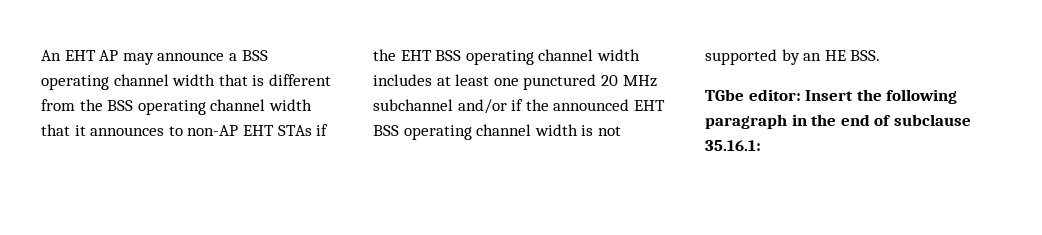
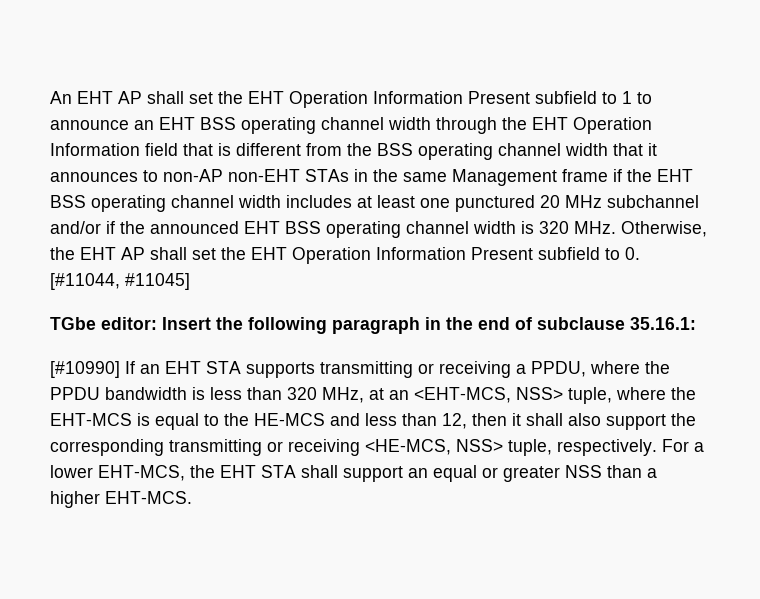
[122,50,268,65] [41,74,216,90] may announce a BSS operating channel width -> [147,91,652,108] [50,117,652,134] [50,143,178,156] shall set the EHT Operation Information Present subfield to 1 to announce an EHT BSS operating channel width through the EHT Operation Information field
[242,125,312,136] EHT STAs -> [228,169,608,186] non-EHT STAs in the same Management frame
[597,126,621,136] [705,49,881,65] not supported by an HE BSS. -> [539,221,707,237] [50,247,640,264] [50,273,190,290] 320 MHz. Otherwise, the EHT AP shall set the EHT Operation Information Present subfield to 0. [#11044, #11045]
(761, 145) none -> [50,361,670,378] [50,387,696,404] [50,413,696,430] [50,439,704,456] [50,465,657,482] [50,491,192,508] // [#10990] If an EHT STA supports transmitting or receiving a PPDU, where the PPDU bandwidth is less than 320 MHz, at an <EHT-MCS, NSS> tuple, where the EHT-MCS is equal to the HE-MCS and less than 12, then it shall also support the corresponding transmitting or receiving <HE-MCS, NSS> tuple, respectively. For a lower EHT-MCS, the EHT STA shall support an equal or greater NSS than a higher EHT-MCS.

